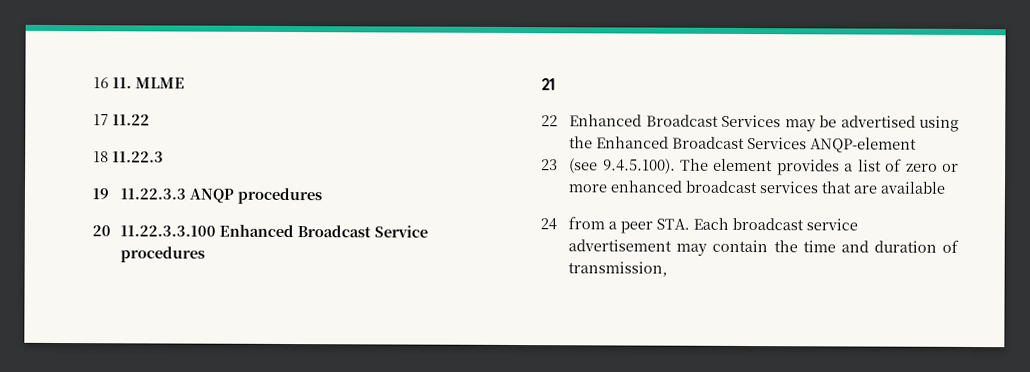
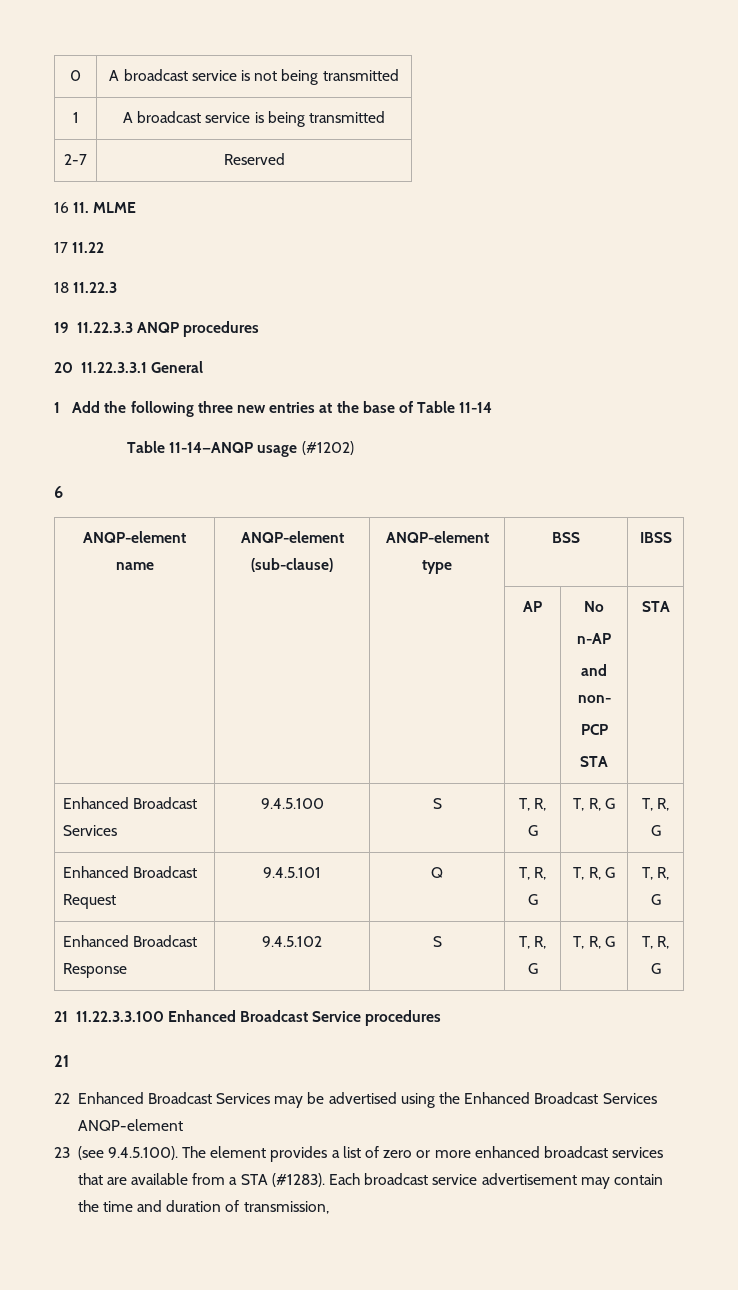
(93, 83) none -> [70,70,81,81] [109,69,399,85] [72,112,79,123] [123,111,385,127] [64,154,87,165] [223,153,285,165] 0 | A broadcast service is not being transmitted // 1 | A broadcast service is being transmitted // 2-7 | Reserved //
(111, 231) none -> [80,361,203,373] [54,401,493,417] [126,441,354,457] [54,486,63,498] [83,531,186,543] [115,562,154,570] [240,531,344,543] [251,558,333,572] [385,531,489,543] [422,560,452,574] [552,532,580,543] [639,532,672,543] [523,601,542,612] [584,601,604,612] [577,633,611,644] [581,664,607,676] [577,695,611,703] [580,724,608,735] [580,756,609,767] [641,601,670,612] [63,797,198,809] [63,825,118,836] [260,798,324,809] [432,798,442,809] [518,798,547,811] [527,825,538,836] [573,798,615,811] [641,798,670,811] [650,825,661,836] [63,866,198,878] [63,894,117,909] [263,867,321,878] [431,867,443,878] [518,867,547,880] [527,894,538,905] [573,867,615,880] [641,867,670,880] [650,894,661,905] [63,935,198,947] [63,963,128,978] [262,936,322,947] [432,936,442,947] [518,936,547,949] [527,963,538,974] [573,936,615,949] [641,936,670,949] [650,963,661,974] [54,1011,68,1022] 11.22.3.3.1 General // 1 Add the following three new entries at the base of Table 11-14 // Table 11-14—ANQP usage (#1202) // 6 // ANQP-element name | ANQP-element (sub-clause) | ANQP-element type | BSS | IBSS // | | | AP | No // n-AP // and non- // PCP // STA | STA // Enhanced Broadcast Services | 9.4.5.100 | S | T, R, G | T, R, G | T, R, G // Enhanced Broadcast Request | 9.4.5.101 | Q | T, R, G | T, R, G | T, R, G // Enhanced Broadcast Response | 9.4.5.102 | S | T, R, G | T, R, G | T, R, G // 21
[540,218,557,231] // 24 -> (189, 1179) none
[620,218,691,234] peer STA. -> [240,1173,325,1187] STA (#1283).

